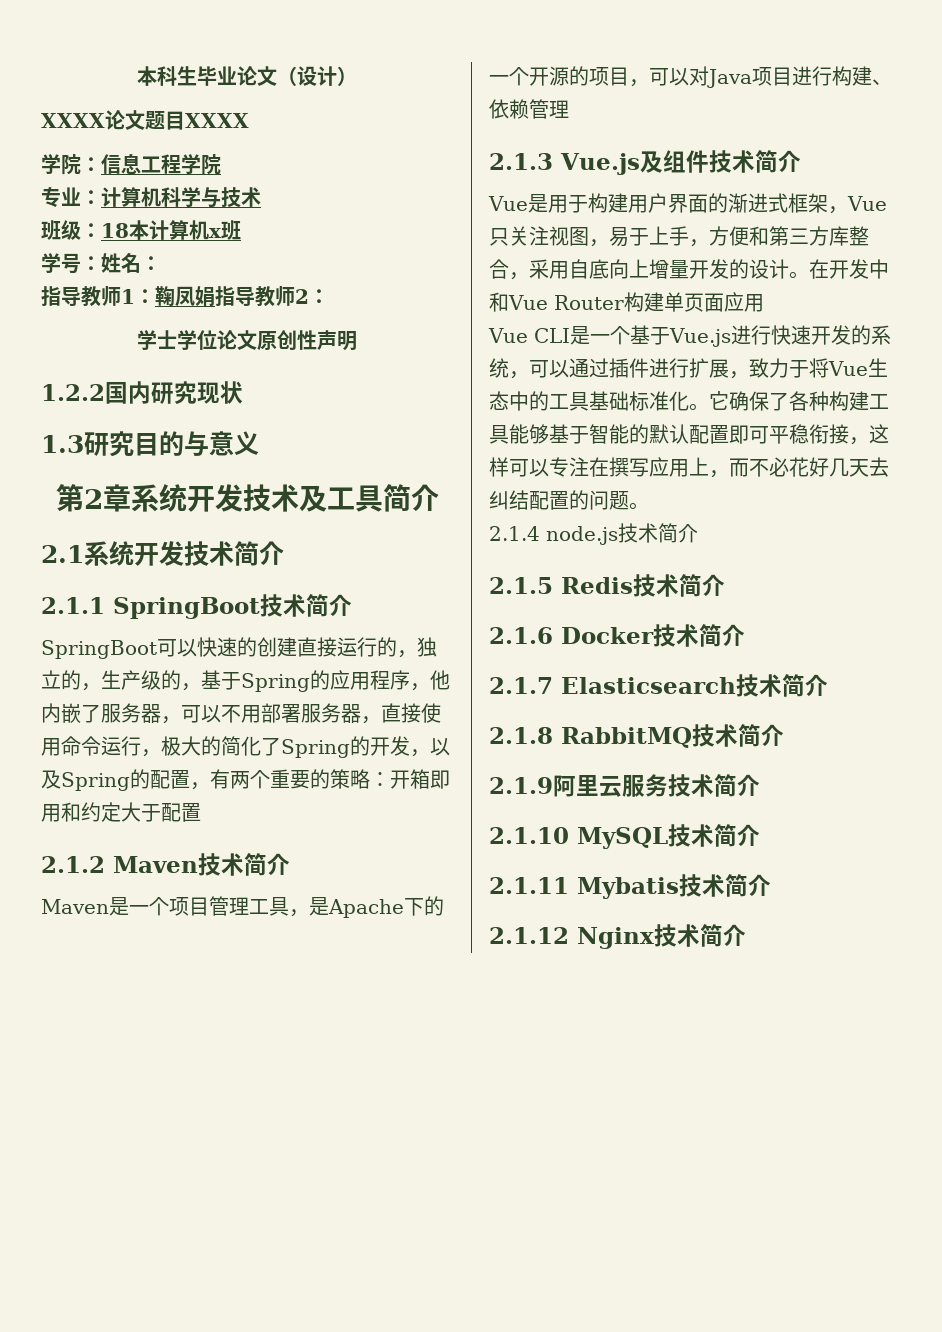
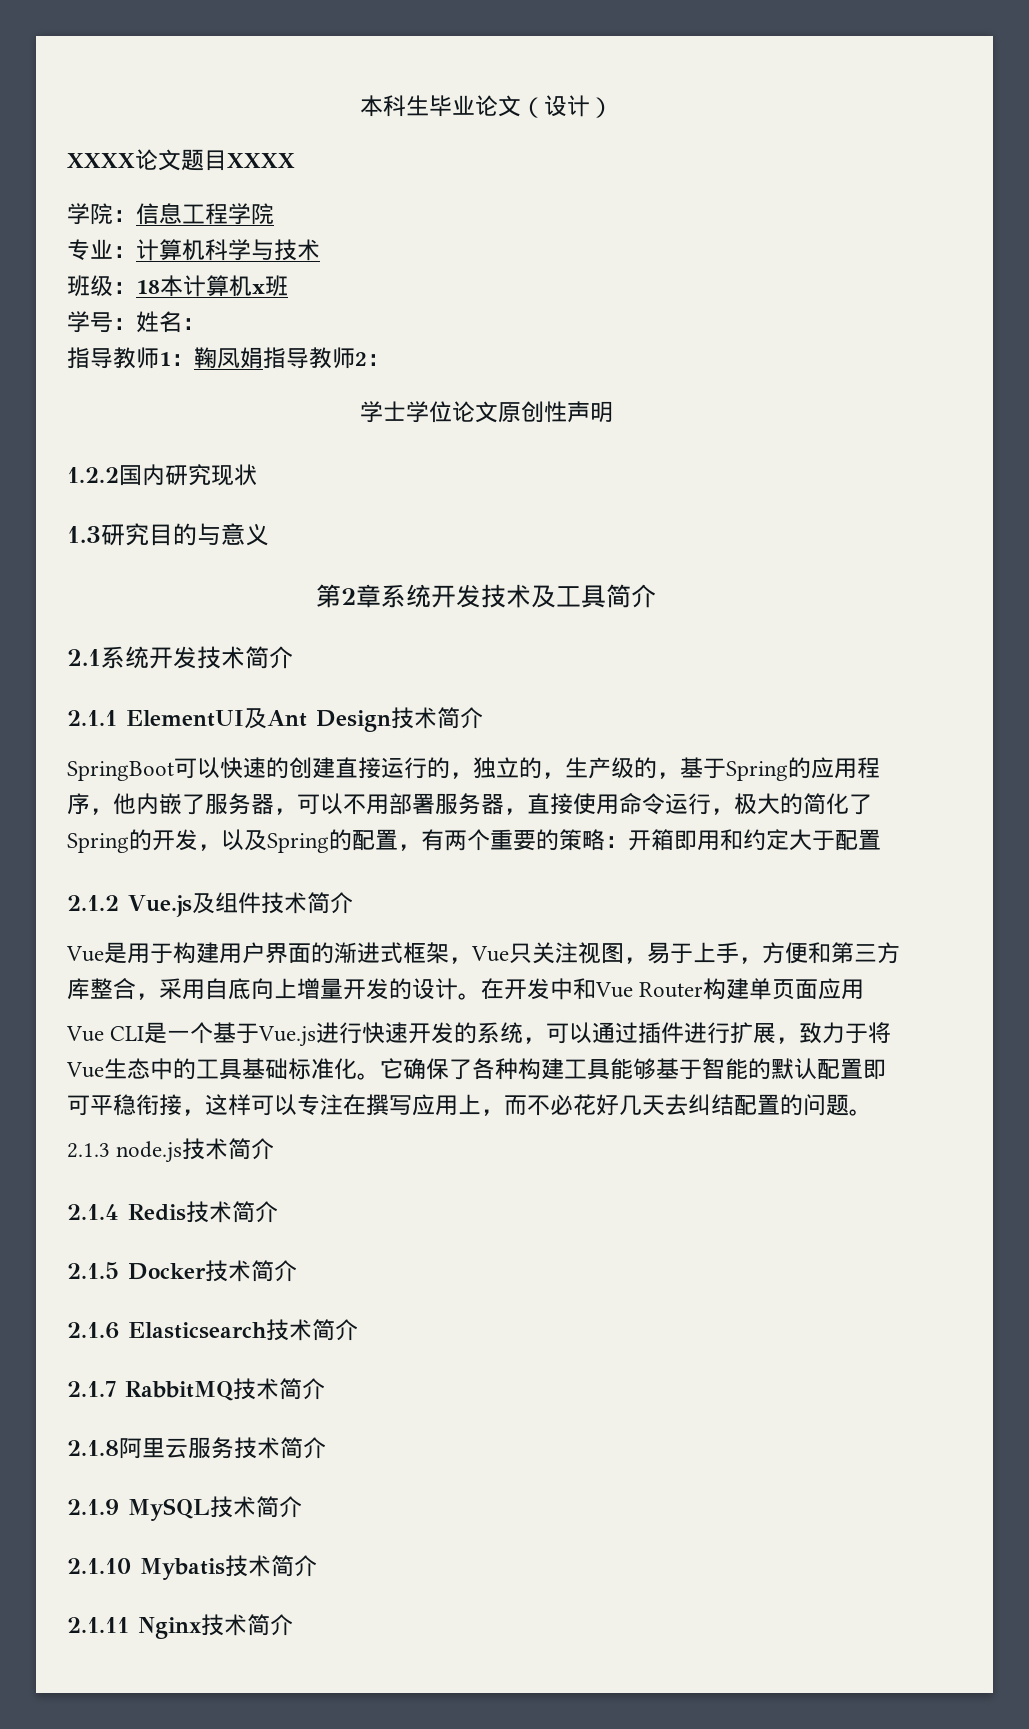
[113,597,260,619] SpringBoot -> [126,708,391,732] ElementUI及Ant Design
[113,853,290,876] [41,896,444,918] [489,66,892,88] [489,99,569,119] [489,153,553,170] Maven技术简介 // Maven是一个项目管理工具，是Apache下的一个开源的项目，可以对Java项目进行构建、依赖管理 // 2.1.3 -> (119, 903) none
[489,526,540,541] 2.1.4 -> [67,1143,110,1158] 2.1.3
[489,577,553,594] 2.1.5 -> [67,1204,119,1220] 2.1.4
[489,627,553,644] 2.1.6 -> [67,1262,119,1279] 2.1.5
[489,677,553,694] 2.1.7 -> [67,1322,119,1339] 2.1.6
[489,727,553,744] 2.1.8 -> [67,1381,116,1397] 2.1.7
[489,777,553,794] 2.1.9 -> [67,1440,119,1456] 2.1.8
[489,827,569,844] 2.1.10 -> [67,1499,119,1515] 2.1.9
[489,877,569,894] 2.1.11 -> [67,1558,131,1574] 2.1.10
[489,927,569,944] 2.1.12 -> [67,1617,129,1633] 2.1.11

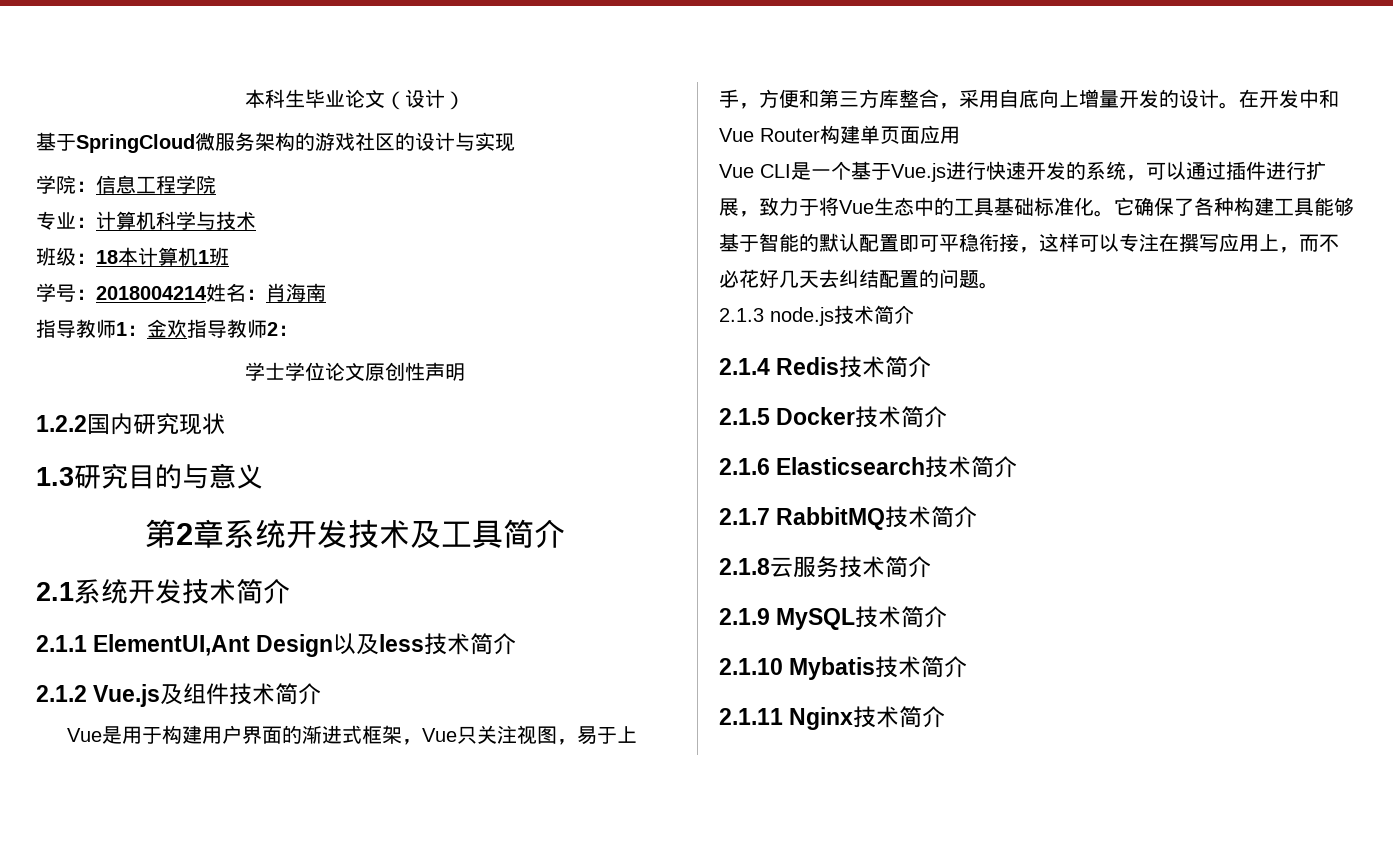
[67,149,295,171] XXXX论文题目XXXX -> [36,132,515,153] 基于SpringCloud微服务架构的游戏社区的设计与实现
[252,284,265,294] x -> [198,250,209,264] 1
(136, 324) none -> [96,286,207,300] 2018004214
(205, 324) none -> [266,283,326,302] 肖海南
[194,347,263,369] 鞠凤娟 -> [147,319,187,338] 金欢
[126,707,483,732] [67,757,880,781] [67,793,872,815] [67,829,881,853] ElementUI及Ant Design技术简介 // SpringBoot可以快速的创建直接运行的，独立的，生产级的，基于Spring的应用程序，他内嵌了服务器，可以不用部署服务器，直接使用命令运行，极大的简化了Spring的开发，以及Spring的配置，有两个重要的策略：开箱即用和约定大于配置 -> [93,633,517,657] ElementUI,Ant Design以及less技术简介
[119,1438,165,1459] 阿里 -> (770, 566) none

